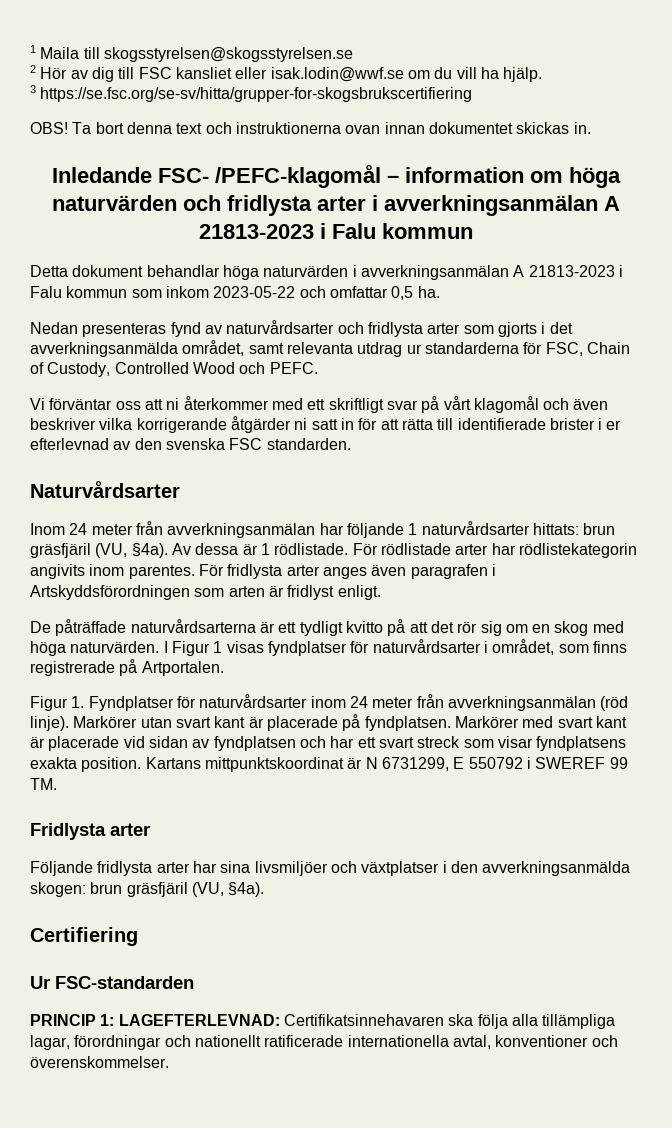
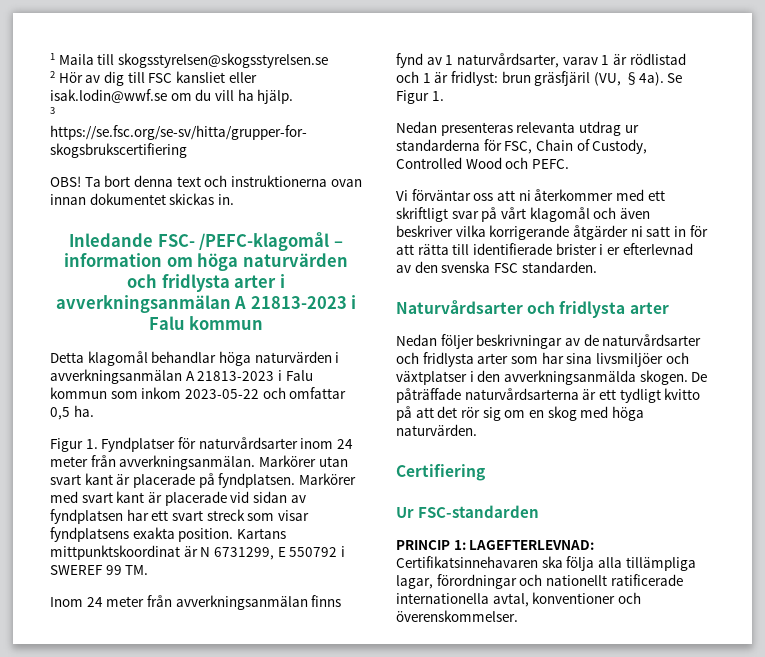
[72,265,144,277] dokument -> [87,351,148,366] klagomål
[30,320,573,337] [30,340,284,357] Nedan presenteras fynd av naturvårdsarter och fridlysta arter som gjorts i det avverkningsanmälda området, samt -> [50,437,353,452] [50,455,348,470] [50,473,356,488] [50,491,306,506] [50,509,309,524] [50,527,286,542] [50,545,345,560] [50,565,149,575] [50,595,342,610] [396,53,686,68] [396,71,683,86] [396,90,444,104] [396,121,513,136] Figur 1. Fyndplatser för naturvårdsarter inom 24 meter från avverkningsanmälan. Markörer utan svart kant är placerade på fyndplatsen. Markörer med svart kant är placerade vid sidan av fyndplatsen har ett svart streck som visar fyndplatsens exakta position. Kartans mittpunktskoordinat är N 6731299, E 550792 i SWEREF 99 TM. // Inom 24 meter från avverkningsanmälan finns fynd av 1 naturvårdsarter, varav 1 är rödlistad och 1 är fridlyst: brun gräsfjäril (VU, §4a). Se Figur 1. // Nedan presenteras
[30,521,616,538] [30,543,637,558] [30,564,496,579] [30,585,381,600] // Inom 24 meter från avverkningsanmälan har följande 1 naturvårdsarter hittats: brun gräsfjäril (VU, §4a). Av dessa är 1 rödlistade. För rödlistade arter har rödlistekategorin angivits inom parentes. För fridlysta arter anges även paragrafen i Artskyddsförordningen som arten är fridlyst enligt. // -> [527,301,669,318] [396,334,702,349] [396,352,689,367] [396,370,688,385] och fridlysta arter // Nedan följer beskrivningar av de naturvårdsarter och fridlysta arter som har sina livsmiljöer och växtplatser i den avverkningsanmälda skogen.
[163,639,627,656] [30,659,224,676] [30,694,629,711] [30,714,627,731] [30,736,627,751] [30,757,628,772] [30,778,57,790] [30,823,150,840] [30,861,631,876] [30,882,265,897] I Figur 1 visas fyndplatser för naturvårdsarter i området, som finns registrerade på Artportalen. // Figur 1. Fyndplatser för naturvårdsarter inom 24 meter från avverkningsanmälan (röd linje). Markörer utan svart kant är placerade på fyndplatsen. Markörer med svart kant är placerade vid sidan av fyndplatsen och har ett svart streck som visar fyndplatsens exakta position. Kartans mittpunktskoordinat är N 6731299, E 550792 i SWEREF 99 TM. // Fridlysta arter // Följande fridlysta arter har sina livsmiljöer och växtplatser i den avverkningsanmälda skogen: brun gräsfjäril (VU, §4a). -> (477, 430) none

